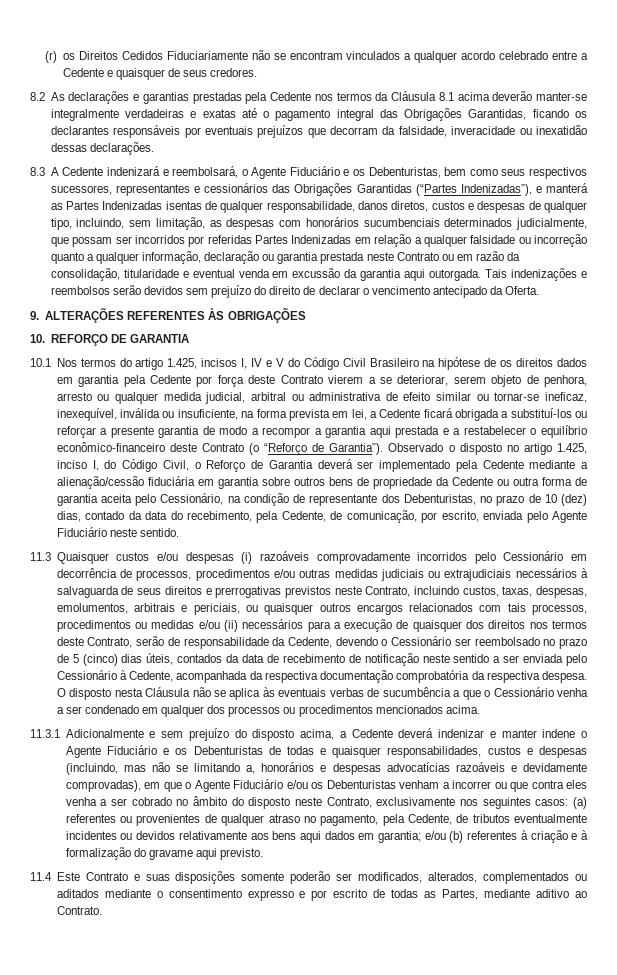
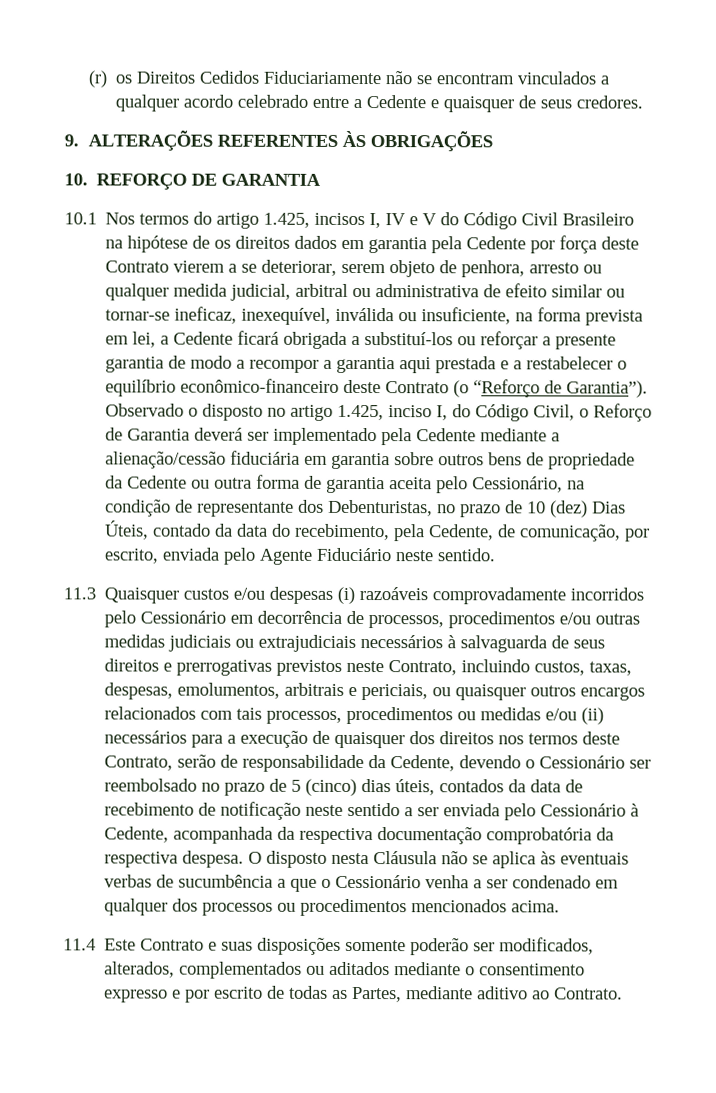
[30,91,587,104] [50,108,587,121] [50,125,587,138] [50,142,154,155] [30,166,588,179] [50,183,588,196] [50,201,588,213] [50,217,587,230] [50,234,587,247] [50,251,521,264] [50,268,587,281] [50,285,540,298] // 8.2 As declarações e garantias prestadas pela Cedente nos termos da Cláusula 8.1 acima deverão manter-se integralmente verdadeiras e exatas até o pagamento integral das Obrigações Garantidas, ficando os declarantes responsáveis por eventuais prejuízos que decorram da falsidade, inveracidade ou inexatidão dessas declarações. // 8.3 A Cedente indenizará e reembolsará, o Agente Fiduciário e os Debenturistas, bem como seus respectivos sucessores, representantes e cessionários das Obrigações Garantidas (“Partes Indenizadas”), e manterá as Partes Indenizadas isentas de qualquer responsabilidade, danos diretos, custos e despesas de qualquer tipo, incluindo, sem limitação, as despesas com honorários sucumbenciais determinados judicialmente, que possam ser incorridos por referidas Partes Indenizadas em relação a qualquer falsidade ou incorreção quanto a qualquer informação, declaração ou garantia prestada neste Contrato ou em razão da consolidação, titularidade e eventual venda em excussão da garantia aqui outorgada. Tais indenizações e reembolsos serão devidos sem prejuízo do direito de declarar o vencimento antecipado da Oferta. -> (644, 102) none
[56,511,81,522] dias, -> [592,501,627,514] [105,520,150,540] Dias Úteis,
[30,728,587,741] [65,745,587,758] [65,762,587,775] [65,779,588,792] [65,796,587,809] [65,814,587,826] [65,830,588,843] [65,847,264,860] // 11.3.1 Adicionalmente e sem prejuízo do disposto acima, a Cedente deverá indenizar e manter indene o Agente Fiduciário e os Debenturistas de todas e quaisquer responsabilidades, custos e despesas (incluindo, mas não se limitando a, honorários e despesas advocatícias razoáveis e devidamente comprovadas), em que o Agente Fiduciário e/ou os Debenturistas venham a incorrer ou que contra eles venha a ser cobrado no âmbito do disposto neste Contrato, exclusivamente nos seguintes casos: (a) referentes ou provenientes de qualquer atraso no pagamento, pela Cedente, de tributos eventualmente incidentes ou devidos relativamente aos bens aqui dados em garantia; e/ou (b) referentes à criação e à formalização do gravame aqui previsto. -> (561, 906) none

